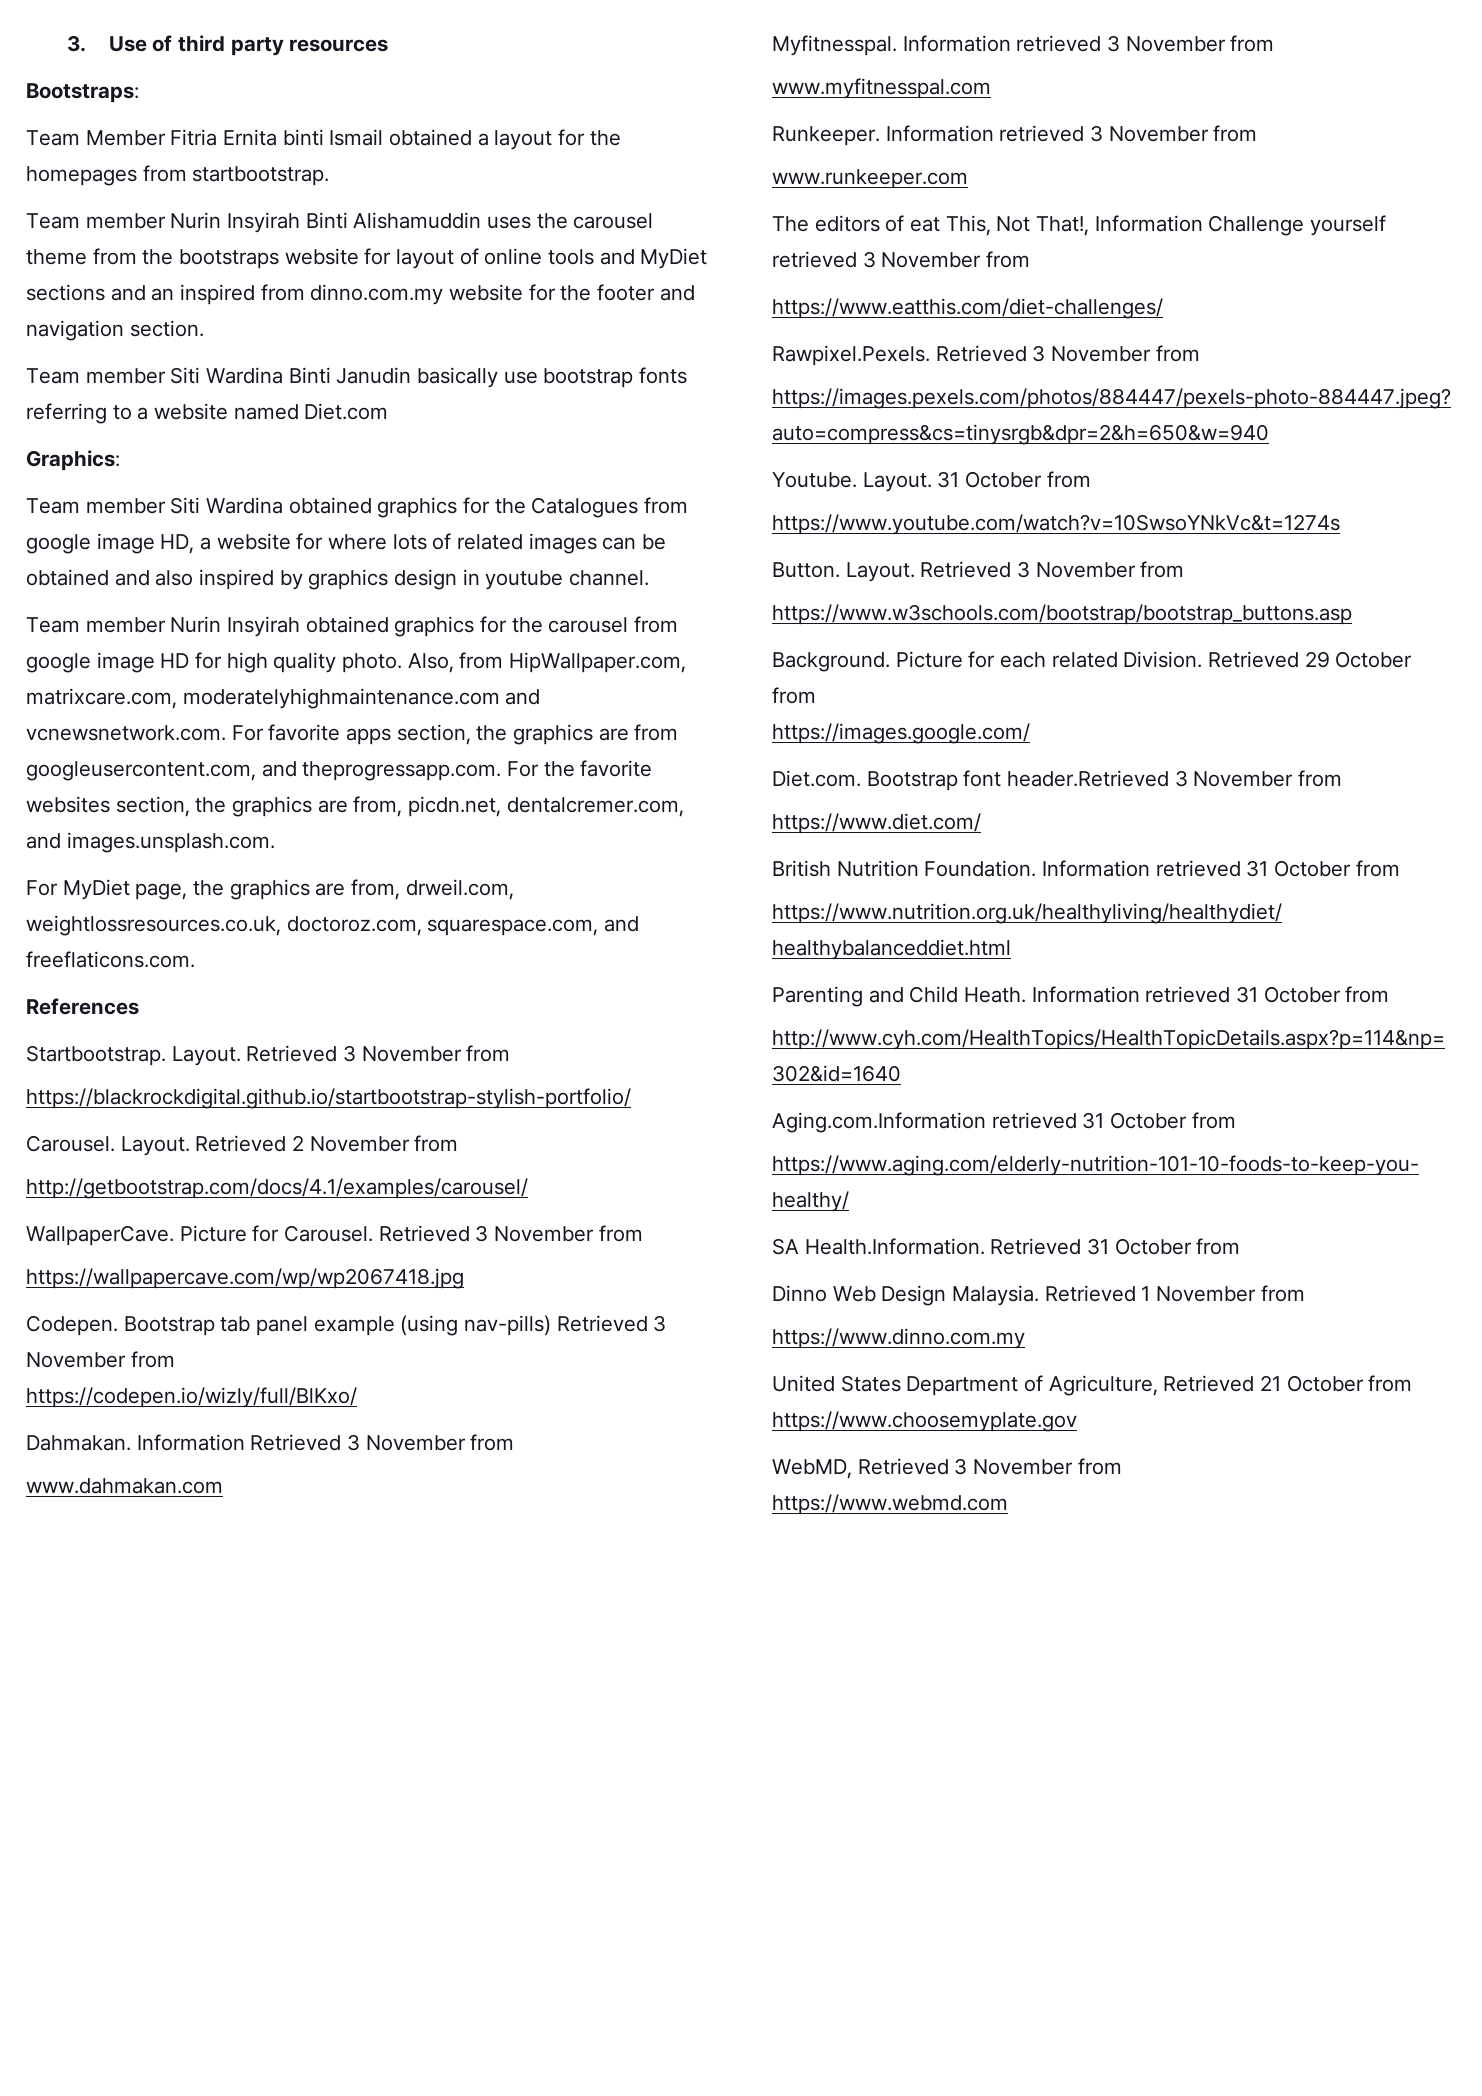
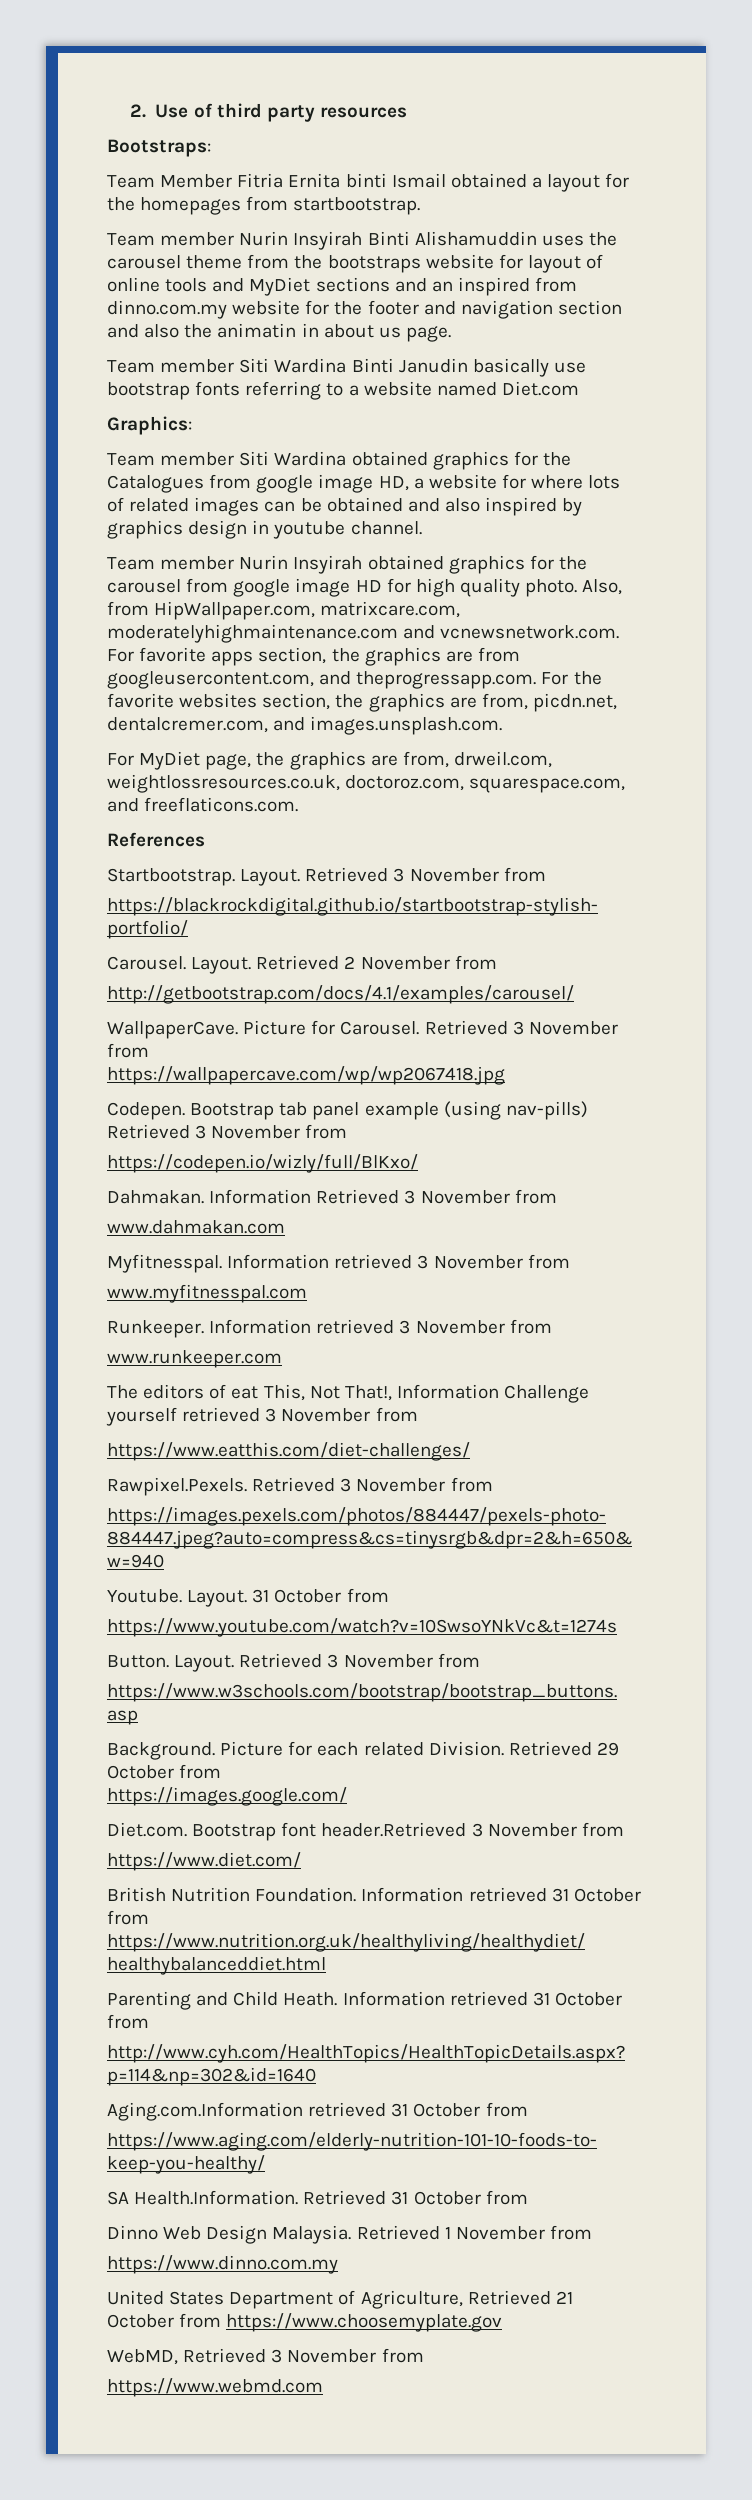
[67,35,87,52] 3. -> [129,104,146,118] 2.
[129,320,204,337] section. -> [557,300,622,315] [107,323,451,342] section and also the animatin in about us page.

